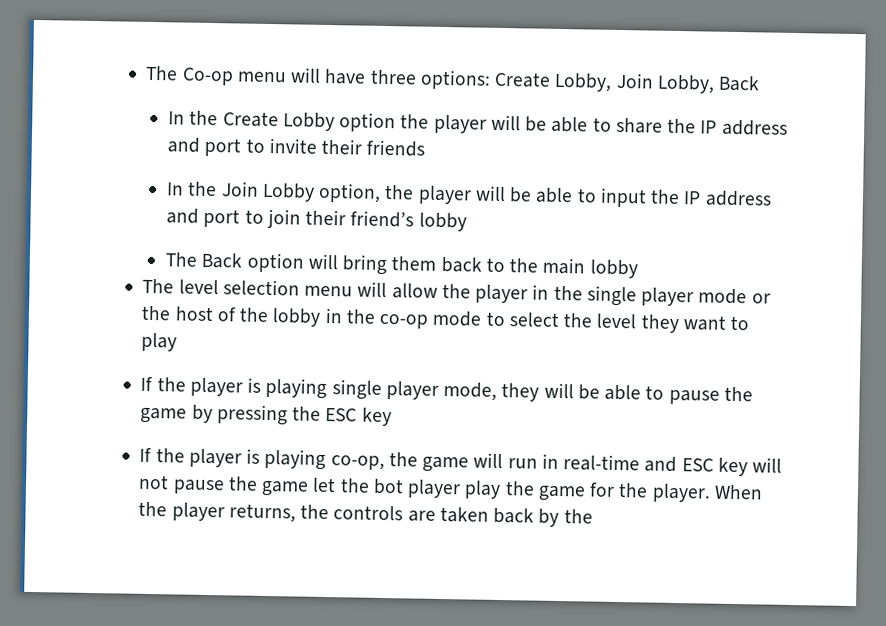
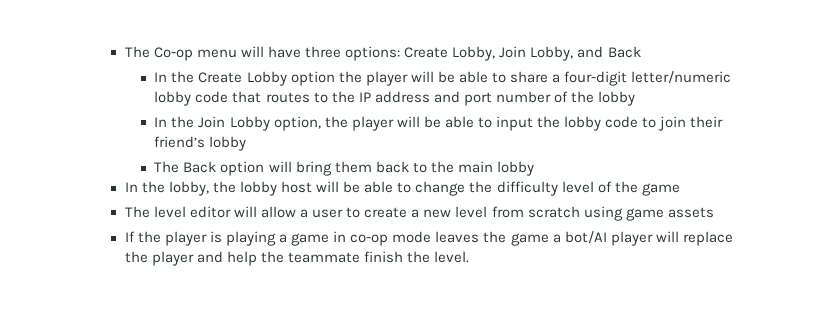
(715, 84) none -> [577,46,604,58] and
[667,118,788,136] [167,137,426,157] the IP address and port to invite their friends -> [551,71,732,86] [154,91,636,106] a four-digit letter/numeric lobby code that routes to the IP address and port number of the lobby
[683,190,772,207] [166,208,241,228] IP address and port -> [564,116,639,131] lobby code
[142,278,771,307] [141,305,750,334] [141,332,178,352] [140,376,753,405] [140,404,392,427] [139,447,783,477] [138,474,763,503] [138,501,593,528] The level selection menu will allow the player in the single player mode or the host of the lobby in the co-op mode to select the level they want to play // If the player is playing single player mode, they will be able to pause the game by pressing the ESC key // If the player is playing co-op, the game will run in real-time and ESC key will not pause the game let the bot player play the game for the player. When the player returns, the controls are taken back by the -> [124,181,680,196] [124,206,714,221] [124,231,733,246] [124,251,470,266] In the lobby, the lobby host will be able to change the difficulty level of the game // The level editor will allow a user to create a new level from scratch using game assets // If the player is playing a game in co-op mode leaves the game a bot/AI player will replace the player and help the teammate finish the level.

